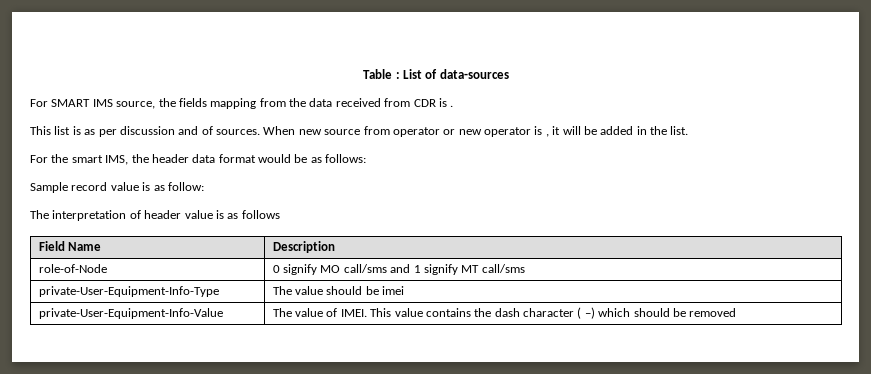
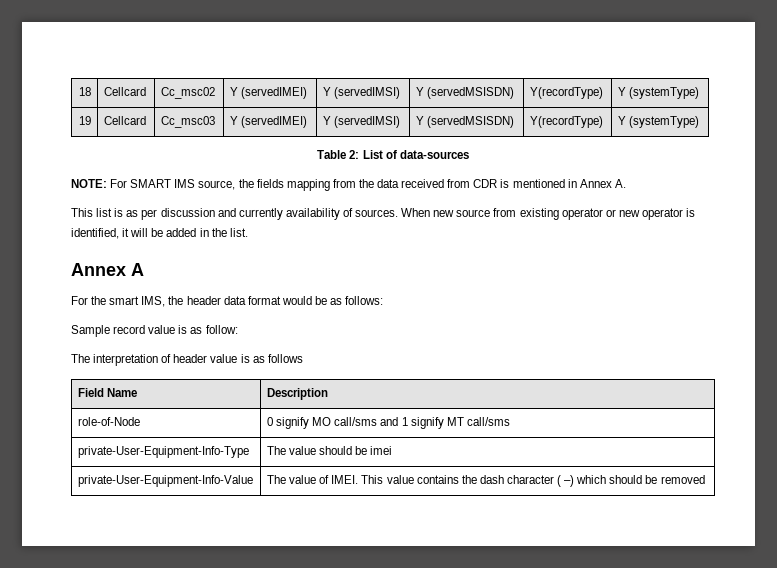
[363,69,400,79] Table : -> [78,87,91,96] [103,87,146,96] [160,87,215,99] [229,87,308,99] [322,87,401,99] [415,87,515,99] [529,87,603,99] [617,87,700,99] [78,116,91,125] [103,116,146,125] [160,116,215,128] [229,116,308,128] [322,116,401,128] [415,116,515,128] [529,116,603,128] [617,116,700,128] [317,150,360,159] 18 | Cellcard | Cc_msc02 | Y (servedIMEI) | Y (servedIMSI) | Y (servedMSISDN) | Y(recordType) | Y (systemType) // 19 | Cellcard | Cc_msc03 | Y (servedIMEI) | Y (servedIMSI) | Y (servedMSISDN) | Y(recordType) | Y (systemType) // Table 2:
(509, 74) none -> [71,179,107,188] NOTE:
[450,105,454,107] . -> [512,179,626,188] mentioned in Annex A.
(199, 130) none -> [238,208,340,220] currently availability
(390, 130) none -> [519,208,559,220] existing
[545,134,549,137] , -> [71,228,119,239] identified,
(689, 130) none -> [71,263,144,276] // Annex A

